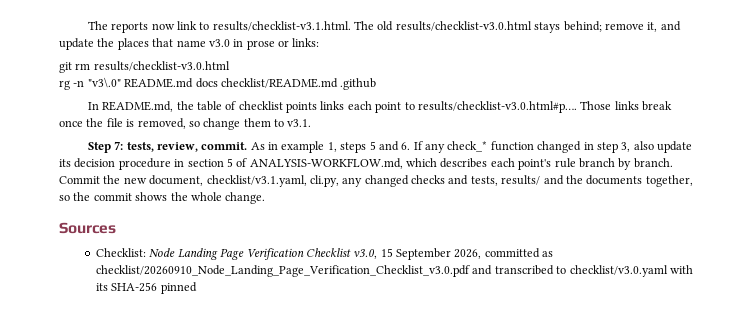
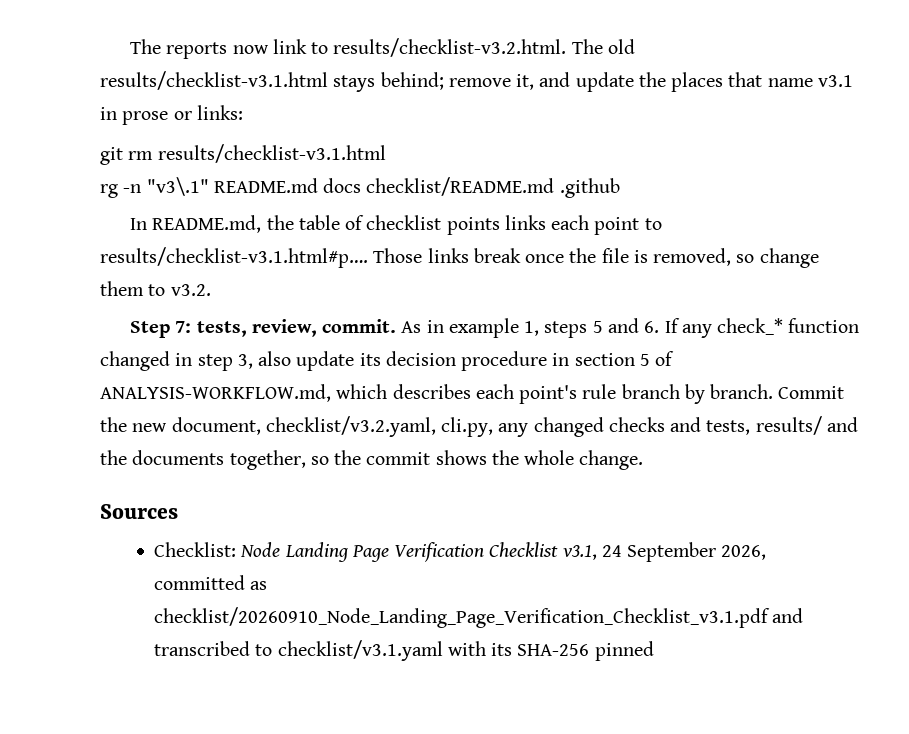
[212,21,351,31] results/checklist-v3.1.html. -> [333,38,567,57] results/checklist-v3.2.html.
[395,21,532,31] results/checklist-v3.0.html -> [100,71,328,90] results/checklist-v3.1.html
[208,39,230,47] v3.0 -> [817,75,853,87] v3.1
[93,61,230,71] results/checklist-v3.0.html -> [157,144,386,163] results/checklist-v3.1.html
[87,77,121,88] "v3\.0" -> [146,177,209,196] "v3\.1"
[417,101,577,113] results/checklist-v3.0.html#p…. -> [100,247,368,268] results/checklist-v3.1.html#p….
[287,119,312,127] v3.1. -> [170,284,211,296] v3.2.
[206,175,307,187] checklist/v3.1.yaml, -> [265,416,436,437] checklist/v3.2.yaml,
[353,248,393,259] v3.0, 15 -> [562,545,622,560] v3.1, 24
[96,265,471,277] checklist/20260910_Node_Landing_Page_Verification_Checklist_v3.0.pdf -> [154,607,771,628] checklist/20260910_Node_Landing_Page_Verification_Checklist_v3.1.pdf
[569,265,668,277] checklist/v3.0.yaml -> [277,640,443,661] checklist/v3.1.yaml

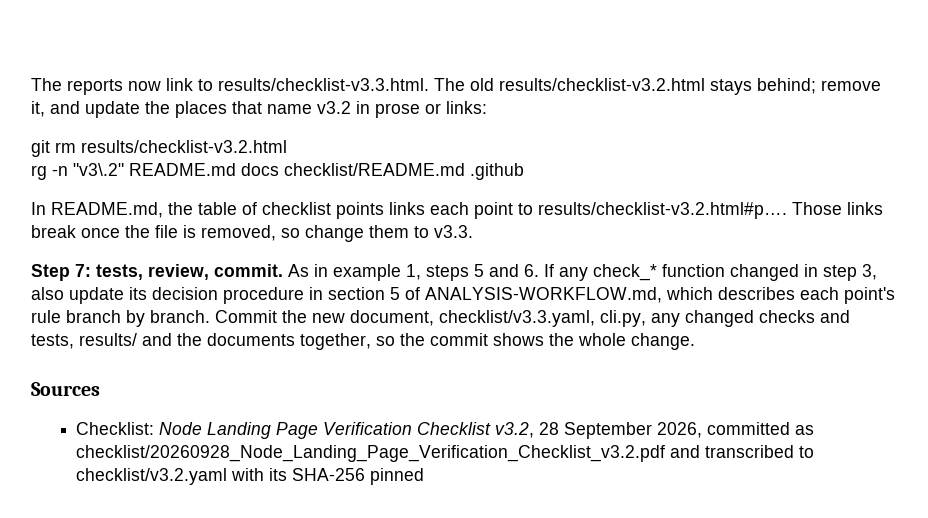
[333,38,567,57] results/checklist-v3.2.html. -> [218,78,429,91] results/checklist-v3.3.html.
[100,71,328,90] results/checklist-v3.1.html -> [499,78,705,91] results/checklist-v3.2.html
[817,75,853,87] v3.1 -> [317,101,351,114] v3.2
[157,144,386,163] results/checklist-v3.1.html -> [81,140,287,153] results/checklist-v3.2.html
[146,177,209,196] "v3\.1" -> [73,163,124,176] "v3\.2"
[100,247,368,268] results/checklist-v3.1.html#p…. -> [538,202,787,219] results/checklist-v3.2.html#p….
[170,284,211,296] v3.2. -> [434,225,473,238] v3.3.
[265,416,436,437] checklist/v3.2.yaml, -> [439,310,595,327] checklist/v3.3.yaml,
[562,545,622,560] v3.1, 24 -> [495,422,560,438] v3.2, 28
[154,607,771,628] checklist/20260910_Node_Landing_Page_Verification_Checklist_v3.1.pdf -> [76,445,666,462] checklist/20260928_Node_Landing_Page_Verification_Checklist_v3.2.pdf
[277,640,443,661] checklist/v3.1.yaml -> [76,468,228,485] checklist/v3.2.yaml

